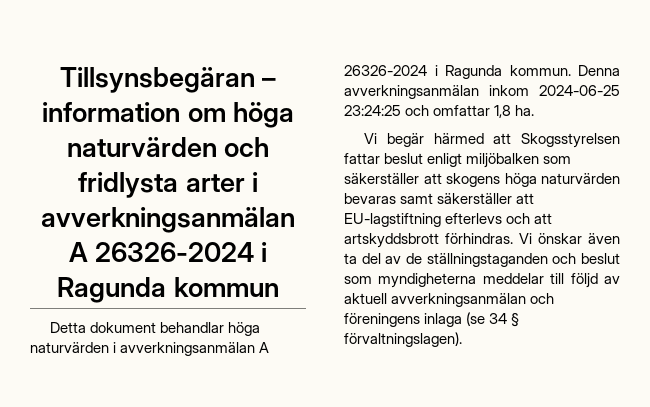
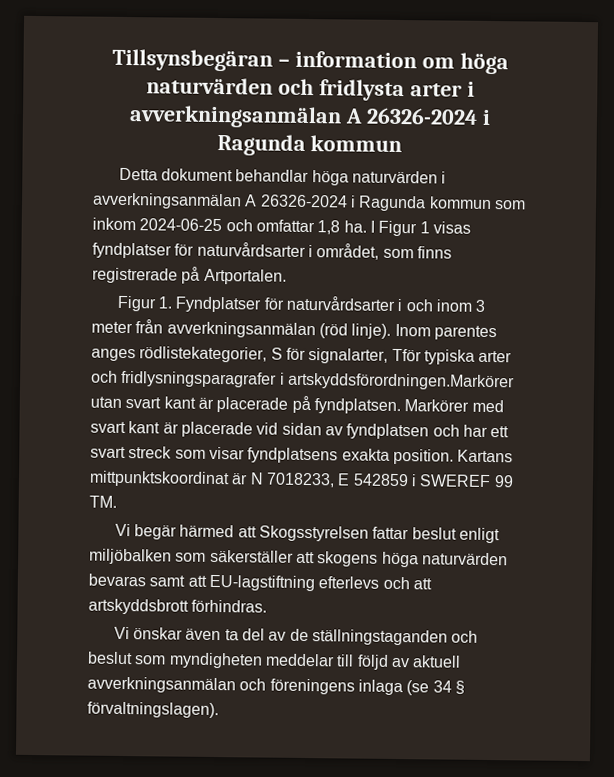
[509,65,620,76] [344,85,479,99] kommun. Denna avverkningsanmälan -> [428,196,526,210] kommun som
[344,105,401,116] 23:24:25 -> (223, 225) none
(535, 110) none -> [369,220,471,237] [92,241,452,260] [92,266,287,285] [116,295,486,313] [91,319,497,341] [91,346,513,365] [91,370,515,391] [90,395,504,415] [90,421,510,440] [90,446,514,465] [89,470,514,488] [89,495,117,508] I Figur 1 visas fyndplatser för naturvårdsarter i området, som finns registrerade på Artportalen. // Figur 1. Fyndplatser för naturvårdsarter i och inom 3 meter från avverkningsanmälan (röd linje). Inom parentes anges rödlistekategorier, S för signalarter, Tför typiska arter och fridlysningsparagrafer i artskyddsförordningen.Markörer utan svart kant är placerade på fyndplatsen. Markörer med svart kant är placerade vid sidan av fyndplatsen och har ett svart streck som visar fyndplatsens exakta position. Kartans mittpunktskoordinat är N 7018233, E 542859 i SWEREF 99 TM.
[437,193,513,204] säkerställer -> (186, 581) none
(513, 238) none -> (268, 606) //
[378,273,477,288] myndigheterna -> [168,652,263,669] myndigheten

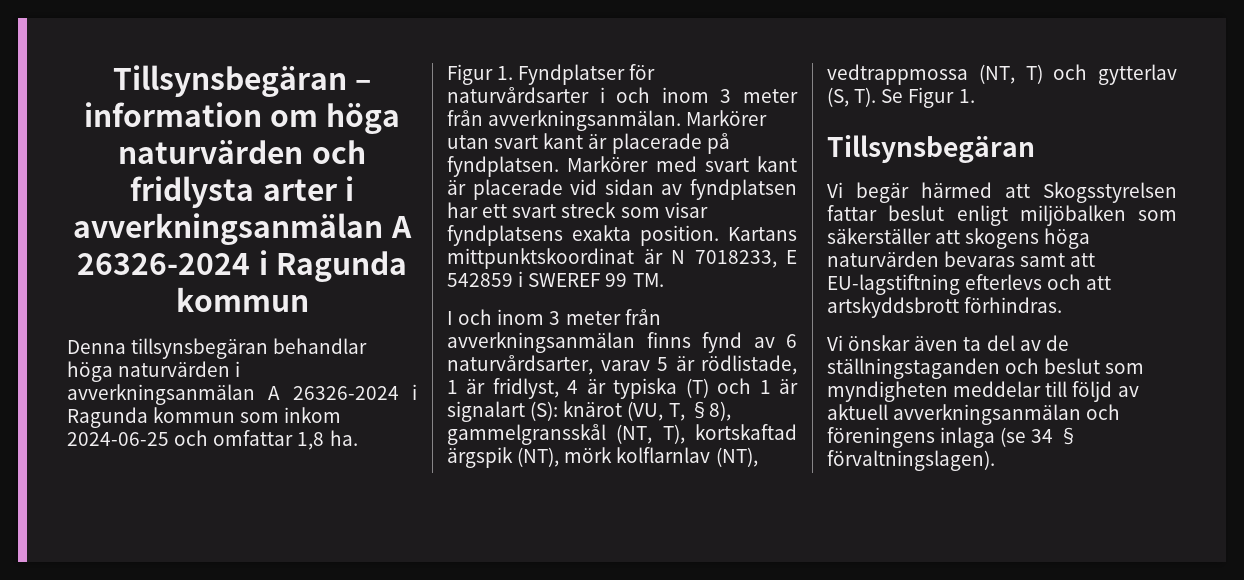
[118,167,233,182] Detta dokument -> [67,338,269,359] Denna tillsynsbegäran
[369,220,471,237] [92,241,452,260] [92,266,287,285] I Figur 1 visas fyndplatser för naturvårdsarter i området, som finns registrerade på Artportalen. -> (358, 438) none
[166,321,497,341] [91,346,513,365] [91,370,515,391] avverkningsanmälan (röd linje). Inom parentes anges rödlistekategorier, S för signalarter, Tför typiska arter och fridlysningsparagrafer i artskyddsförordningen.Markörer -> [488,110,768,131] avverkningsanmälan. Markörer
[432,424,460,437] och -> (797, 189) none
(117, 501) none -> [447,309,661,325] [447,332,797,353] [447,355,797,375] [447,378,798,399] [447,401,731,422] [447,424,797,445] [447,447,758,468] [827,64,1177,85] [827,87,975,108] [827,135,1035,163] // I och inom 3 meter från avverkningsanmälan finns fynd av 6 naturvårdsarter, varav 5 är rödlistade, 1 är fridlyst, 4 är typiska (T) och 1 är signalart (S): knärot (VU, T, §8), gammelgransskål (NT, T), kortskaftad ärgspik (NT), mörk kolflarnlav (NT), vedtrappmossa (NT, T) och gytterlav (S, T). Se Figur 1. // Tillsynsbegäran

